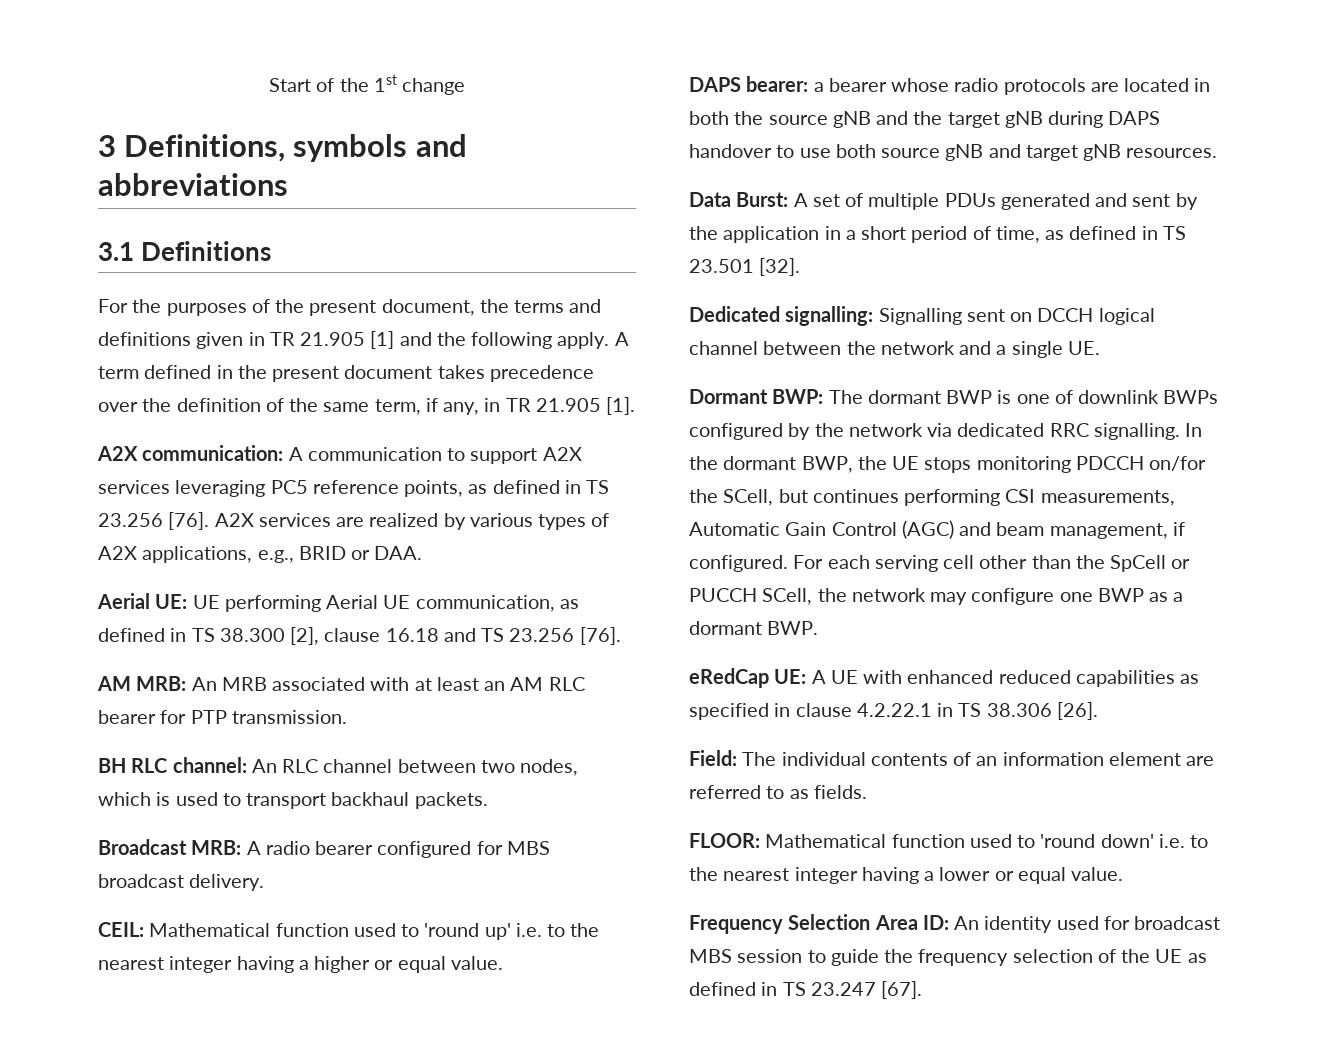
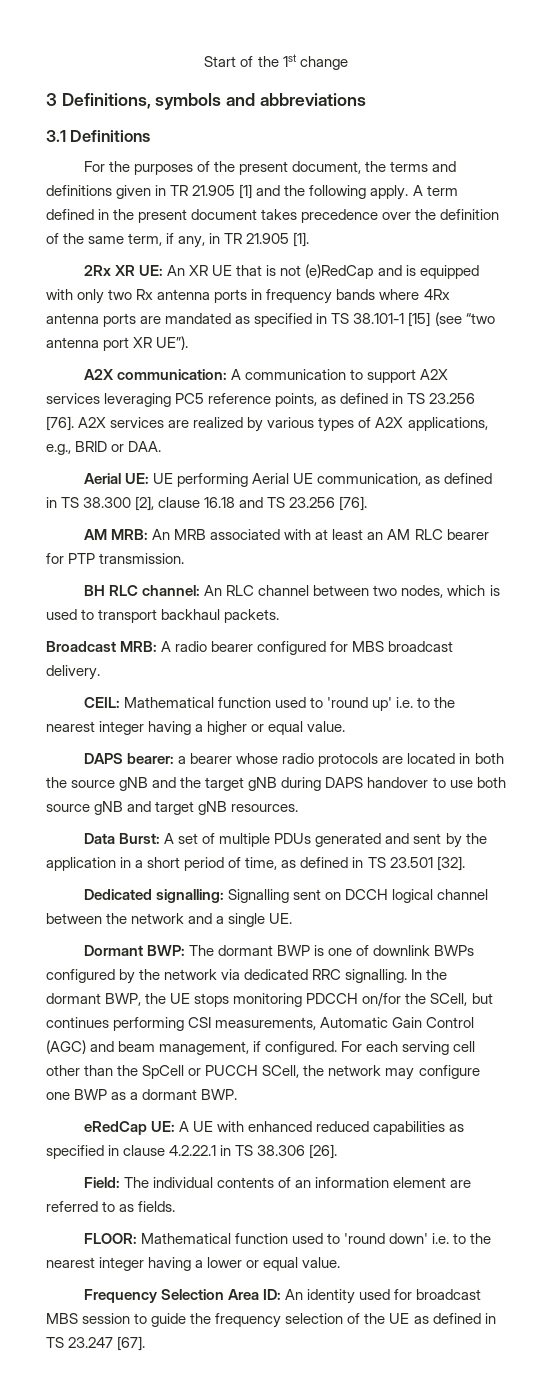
(636, 406) none -> [84,264,479,279] [46,289,450,304] [46,312,495,327] [46,336,189,351] // 2Rx XR UE: An XR UE that is not (e)RedCap and is equipped with only two Rx antenna ports in frequency bands where 4Rx antenna ports are mandated as specified in TS 38.101-1 [15] (see “two antenna port XR UE”).

